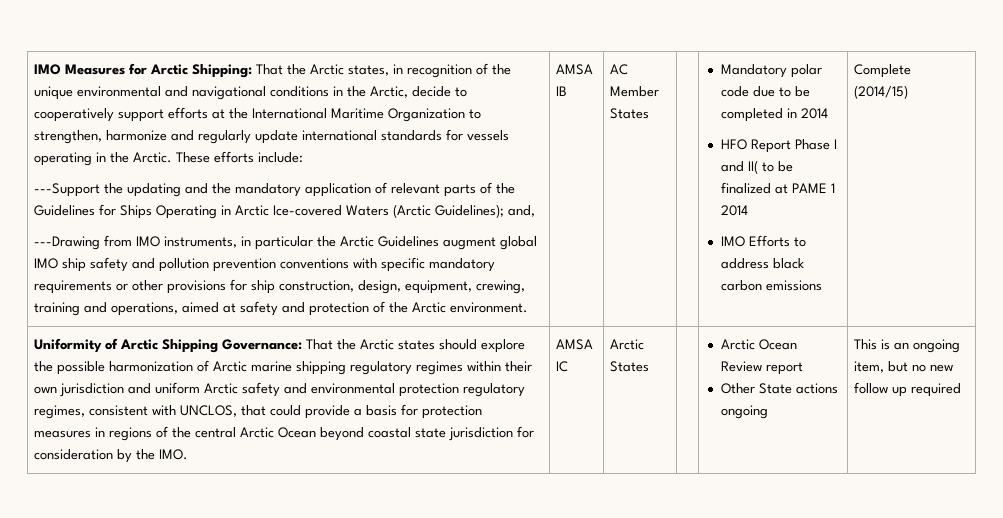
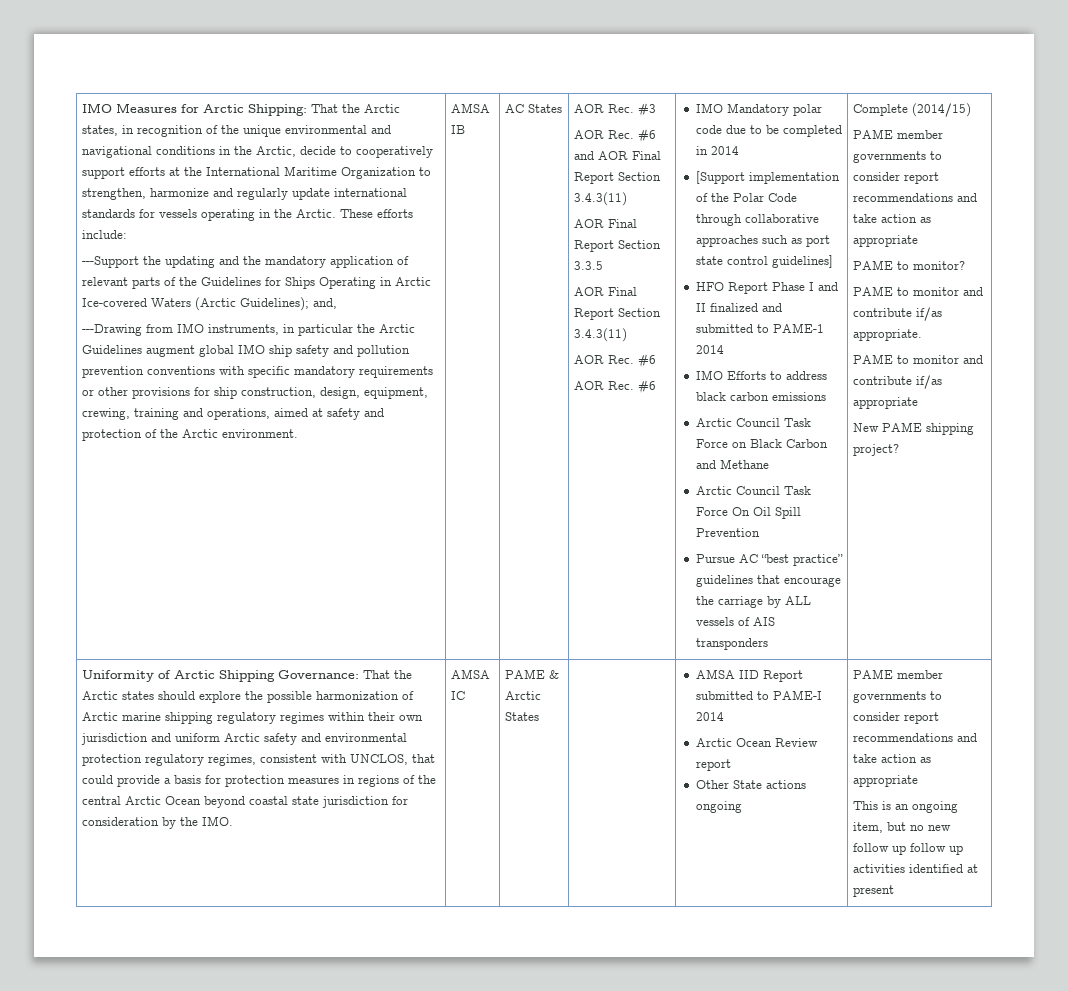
[610,86,660,97] [610,108,650,119] Member States | | -> [528,104,563,113] [574,103,657,117] [574,129,657,143] [574,151,662,160] [574,172,662,184] [574,192,628,206] [574,219,638,228] [574,240,662,252] [574,261,604,270] [574,287,638,296] [574,308,662,320] [574,328,628,342] [574,354,657,368] [574,380,657,394] [695,103,723,113] States | AOR Rec. #3 // AOR Rec. #6 and AOR Final Report Section 3.4.3(11) // AOR Final Report Section 3.3.5 // AOR Final Report Section 3.4.3(11) // AOR Rec. #6 // AOR Rec. #6 | IMO
(829, 113) none -> [695,171,840,184] [695,193,797,202] [695,214,819,226] [695,235,830,247] [695,255,833,268] // [Support implementation of the Polar Code through collaborative approaches such as port state control guidelines]
[748,160,794,174] [721,182,836,194] II( to be finalized at PAME 1 -> [695,303,782,312] [695,323,824,333] II finalized and submitted to PAME-1
[854,64,912,78] [854,85,909,99] | Complete (2014/15) -> [695,418,811,427] [695,439,828,448] [695,459,769,469] [695,486,811,495] [695,507,801,519] [695,528,760,537] [695,554,843,566] [695,575,841,587] [695,596,811,608] [695,617,775,626] [695,638,768,650] [853,103,972,117] [853,129,944,139] [853,151,943,163] [853,172,940,184] [853,193,978,202] [853,214,932,223] [853,235,919,247] [853,260,966,270] [853,286,984,296] [853,307,943,321] [853,329,923,341] [853,354,984,364] [853,375,943,389] [853,397,919,409] [853,422,975,435] [853,444,900,456] // Arctic Council Task Force on Black Carbon and Methane // Arctic Council Task Force On Oil Spill Prevention // Pursue AC “best practice” guidelines that encourage the carriage by ALL vessels of AIS transponders | Complete (2014/15) // PAME member governments to consider report recommendations and take action as appropriate // PAME to monitor? // PAME to monitor and contribute if/as appropriate. // PAME to monitor and contribute if/as appropriate // New PAME shipping project?
(569, 366) none -> [505,669,560,679] PAME &
(650, 366) none -> [695,669,803,682] [695,690,822,700] [695,712,724,721] AMSA IID Report submitted to PAME-I 2014 //
(769, 412) none -> [853,669,944,679] [853,691,943,703] [853,712,940,724] [853,733,978,742] [853,754,932,763] [853,775,919,787] PAME member governments to consider report recommendations and take action as appropriate //
[911,383,962,397] required -> [910,843,964,855] [853,864,979,873] [853,885,895,897] follow up activities identified at present

